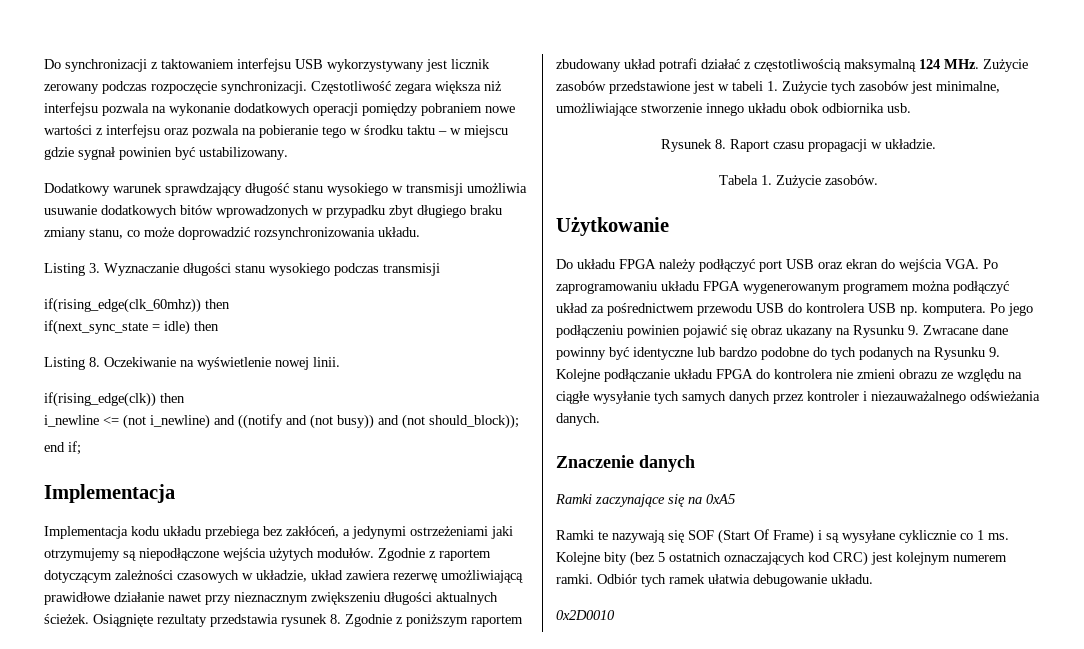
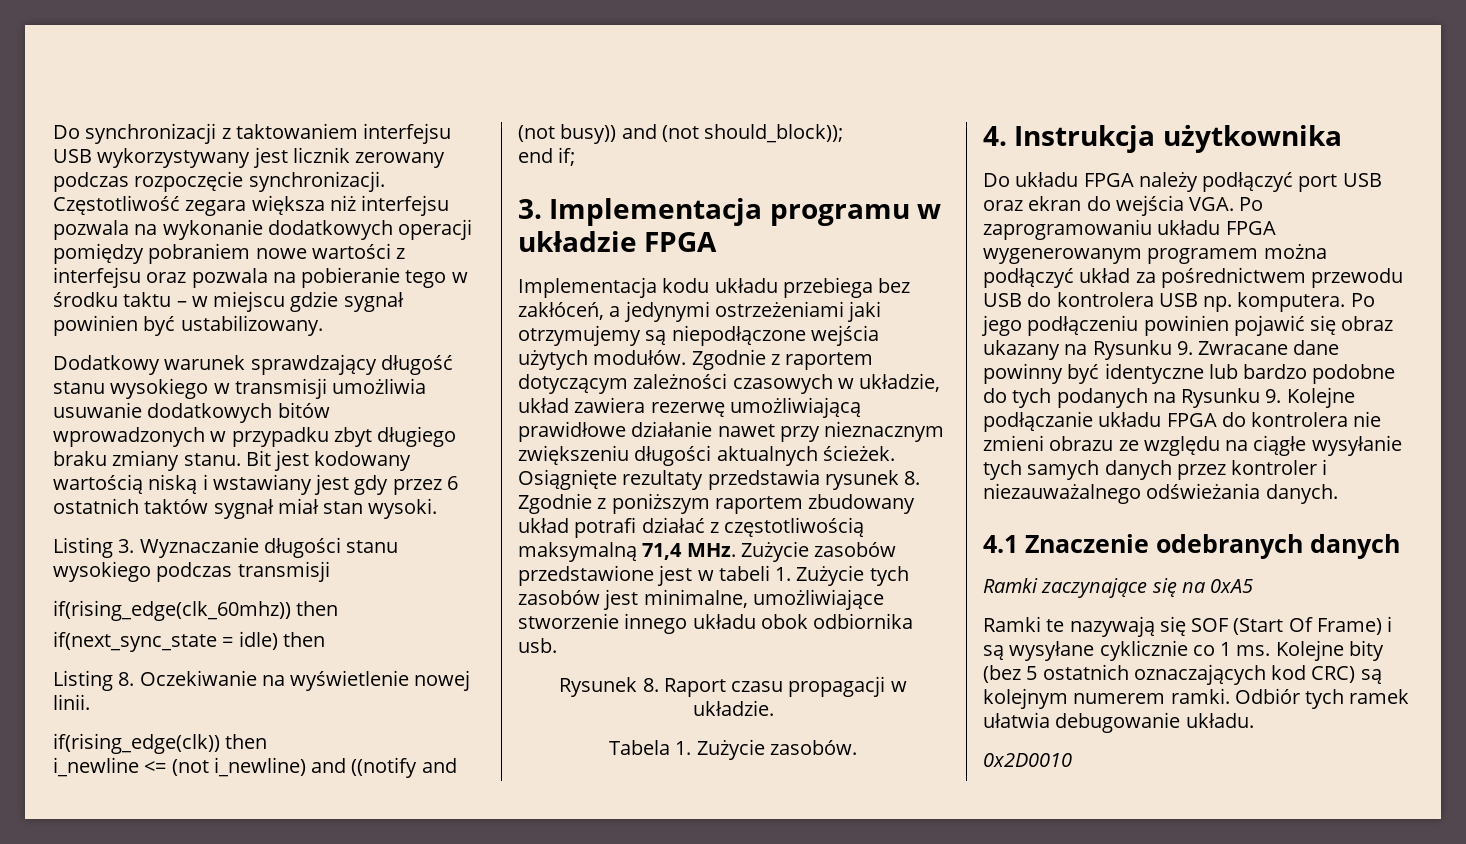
[89,227,420,240] stanu, co może doprowadzić rozsynchronizowania układu. -> [183,450,412,471] [53,474,458,495] [53,498,438,519] stanu. Bit jest kodowany wartością niską i wstawiany jest gdy przez 6 ostatnich taktów sygnał miał stan wysoki.
[44,484,175,503] Implementacja -> [518,198,942,226] [518,231,718,252] 3. Implementacja programu w układzie FPGA
[919,59,940,69] 124 -> [642,543,683,560] 71,4
[556,217,669,236] Użytkowanie -> [983,124,1342,153] 4. Instrukcja użytkownika
[556,455,634,468] Znaczenie -> [983,534,1303,559] 4.1 Znaczenie odebranych
[871,552,892,565] jest -> [1360,669,1382,684] są

